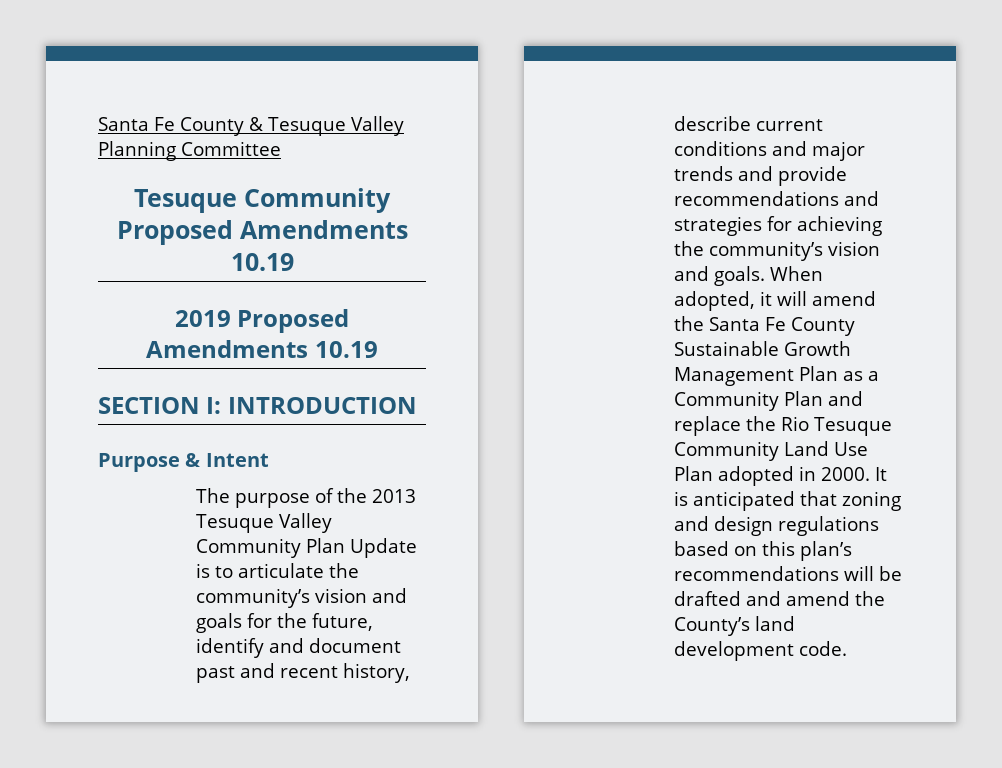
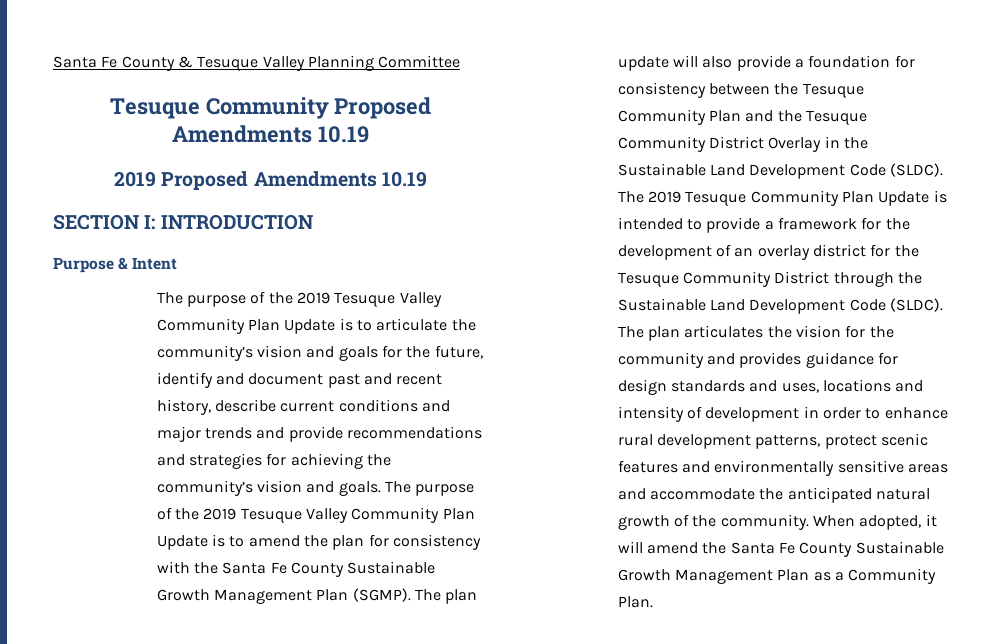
[372,489,417,503] 2013 -> [296,292,330,304] 2019
(766, 276) none -> [384,481,475,496] [156,507,475,523] [156,534,481,550] [156,561,436,577] [156,588,478,604] [617,55,915,71] [617,82,864,98] [617,109,867,125] [617,136,868,152] [617,163,943,179] [617,190,947,206] [617,217,910,233] [617,244,919,260] [617,271,922,287] [617,298,943,314] [617,325,894,341] [617,352,898,368] [617,379,924,395] [617,406,948,422] [617,433,928,449] [617,460,948,476] [617,487,930,503] [617,514,809,530] The purpose of the 2019 Tesuque Valley Community Plan Update is to amend the plan for consistency with the Santa Fe County Sustainable Growth Management Plan (SGMP). The plan update will also provide a foundation for consistency between the Tesuque Community Plan and the Tesuque Community District Overlay in the Sustainable Land Development Code (SLDC). The 2019 Tesuque Community Plan Update is intended to provide a framework for the development of an overlay district for the Tesuque Community District through the Sustainable Land Development Code (SLDC). The plan articulates the vision for the community and provides guidance for design standards and uses, locations and intensity of development in order to enhance rural development patterns, protect scenic features and environmentally sensitive areas and accommodate the anticipated natural growth of the community.
[784,391,864,406] [674,416,893,436] [674,441,869,461] [674,466,888,486] [674,491,902,511] [674,516,880,536] [674,541,853,561] [674,566,903,581] [674,591,886,606] [674,616,796,636] [674,641,848,661] Plan and replace the Rio Tesuque Community Land Use Plan adopted in 2000. It is anticipated that zoning and design regulations based on this plan’s recommendations will be drafted and amend the County’s land development code. -> [617,596,653,608] Plan.

